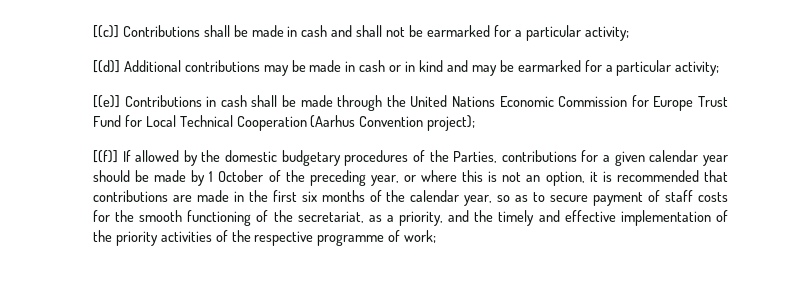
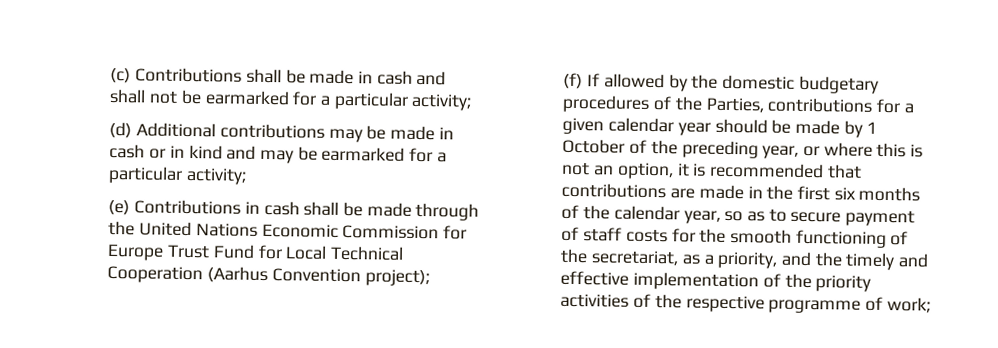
[92,25,119,38] [(c)] -> [110,67,132,84] (c)
[92,60,120,73] [(d)] -> [109,121,133,139] (d)
[92,95,120,108] [(e)] -> [108,199,131,216] (e)
[92,150,118,163] [(f)] -> [563,72,584,90] (f)

